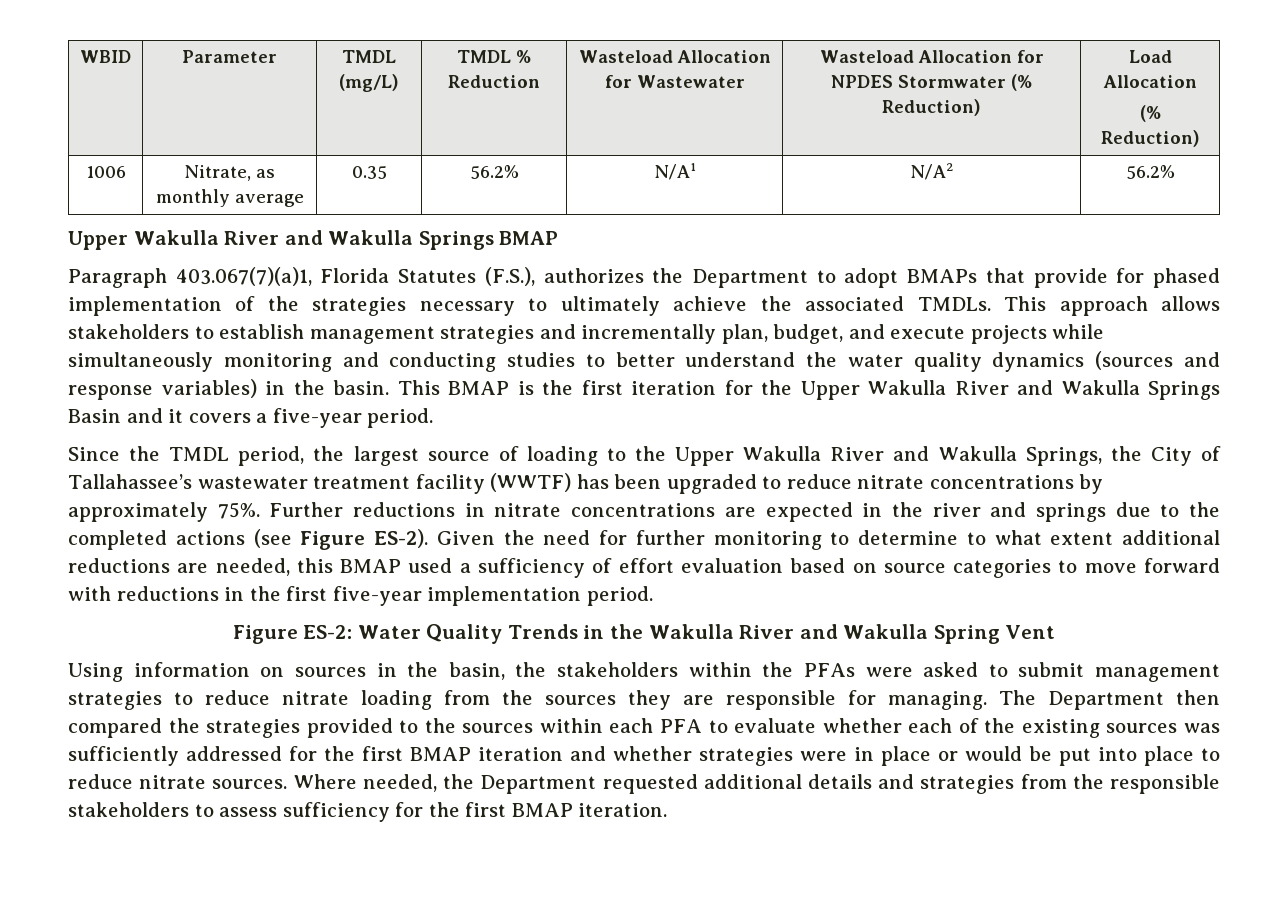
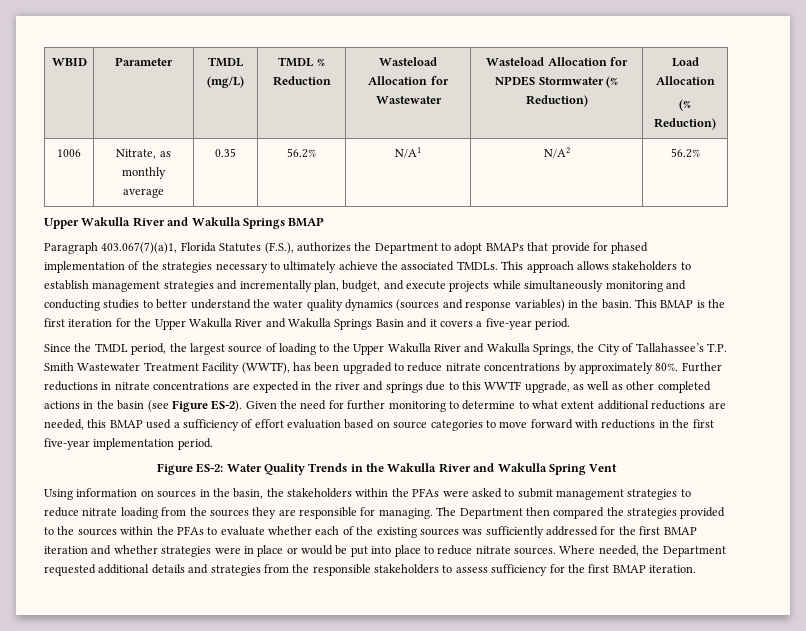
[197,473,572,494] wastewater treatment facility (WWTF) -> [706,343,727,352] [44,362,290,374] T.P. Smith Wastewater Treatment Facility (WWTF),
[217,502,260,519] 75%. -> [655,363,679,371] 80%.
[1189,502,1220,517] [68,530,245,550] the completed actions -> [461,381,711,393] [44,400,145,410] this WWTF upgrade, as well as other completed actions in the basin
[609,718,703,733] each PFA -> [156,526,204,535] the PFAs

